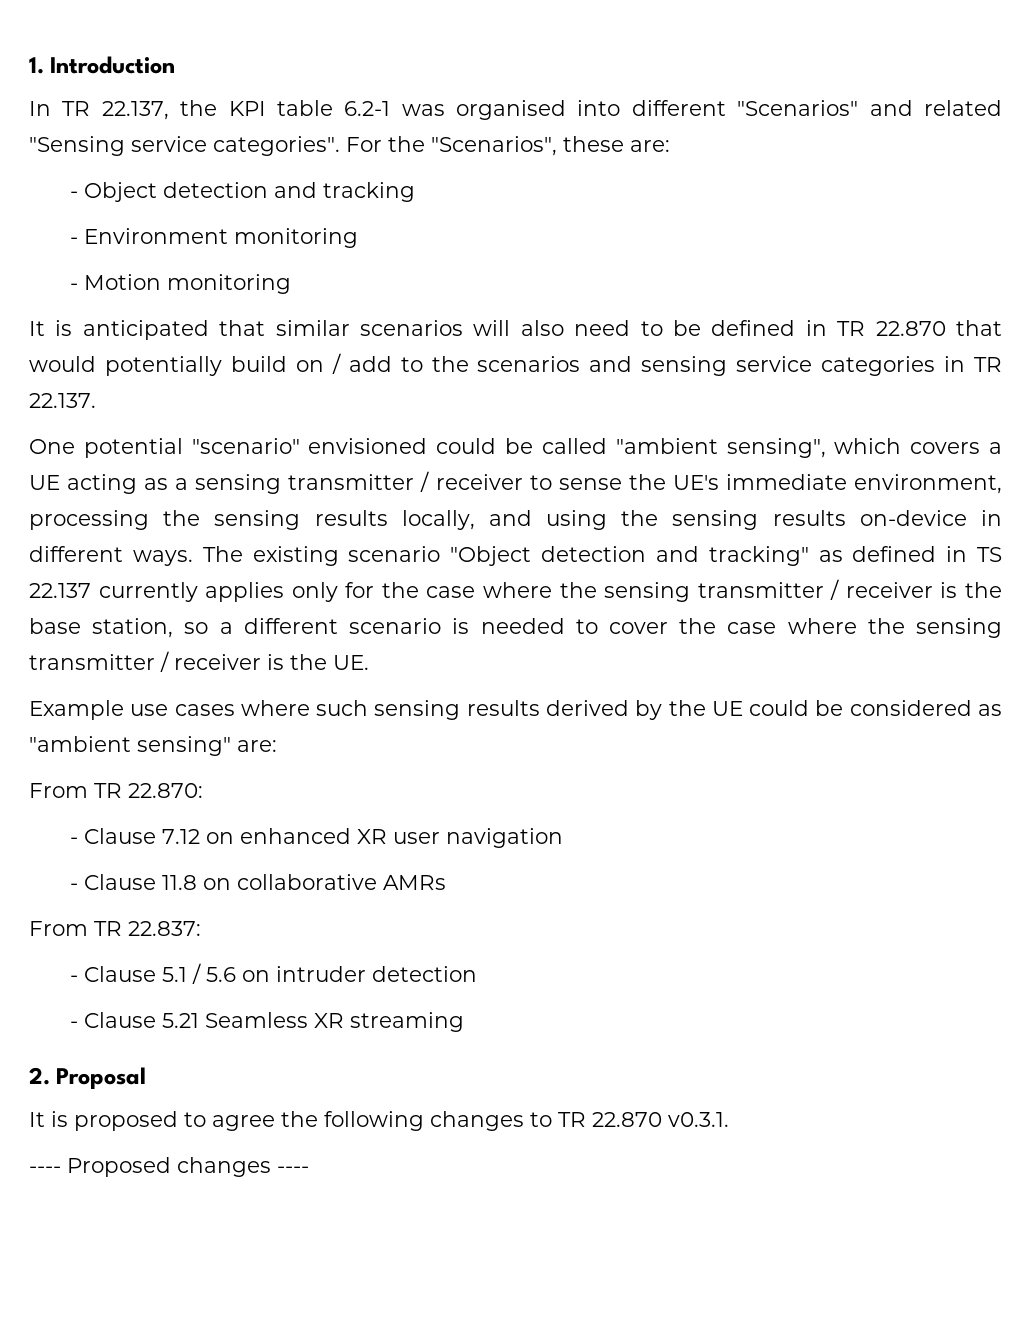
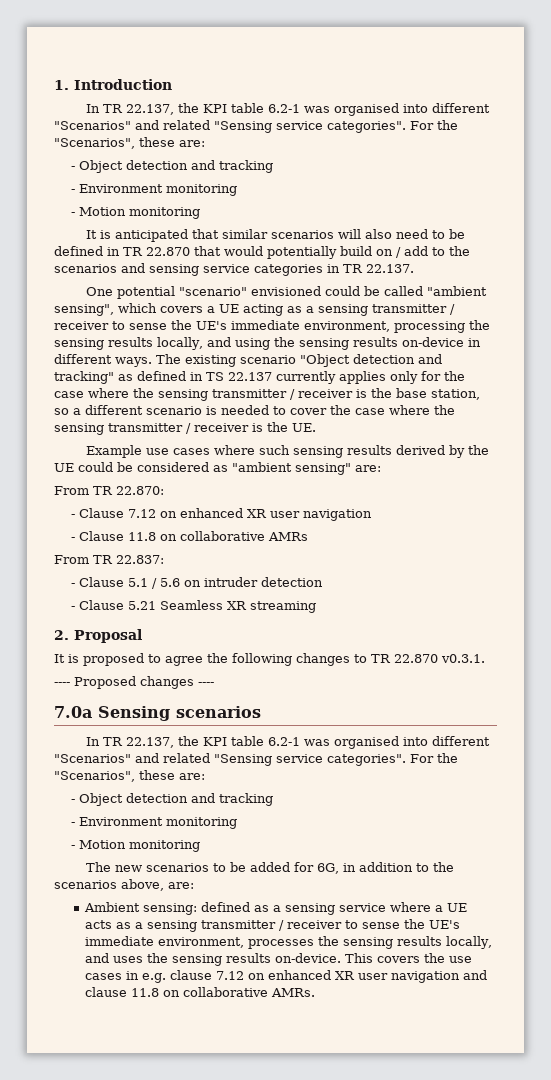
(309, 1169) none -> [54,706,261,721] [85,736,490,749] [54,753,458,766] [54,770,205,782] [71,793,274,806] [71,817,238,829] [71,840,201,852] [85,862,454,874] [54,879,194,891] [84,902,468,915] [85,919,461,932] [85,936,493,949] [85,953,473,966] [85,970,488,983] [85,987,316,997] // 7.0a Sensing scenarios // In TR 22.137, the KPI table 6.2-1 was organised into different "Scenarios" and related "Sensing service categories". For the "Scenarios", these are: // - Object detection and tracking // - Environment monitoring // - Motion monitoring // The new scenarios to be added for 6G, in addition to the scenarios above, are: // Ambient sensing: defined as a sensing service where a UE acts as a sensing transmitter / receiver to sense the UE's immediate environment, processes the sensing results locally, and uses the sensing results on-device. This covers the use cases in e.g. clause 7.12 on enhanced XR user navigation and clause 11.8 on collaborative AMRs.

